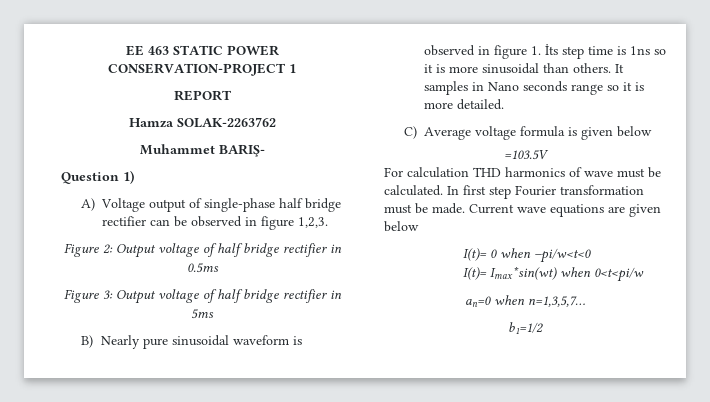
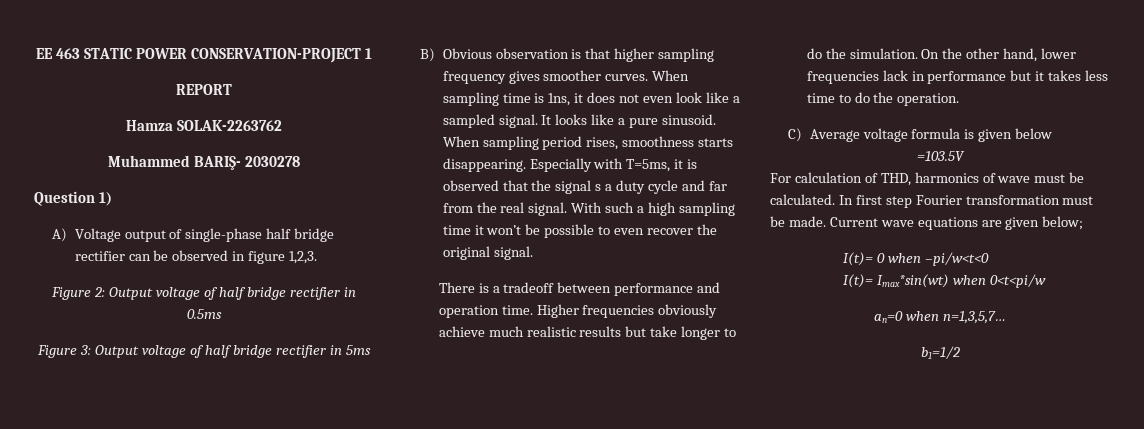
[139,144,215,155] Muhammet -> [108,155,191,167] Muhammed
(265, 150) none -> [244,156,300,167] 2030278
[100,335,302,349] [423,44,666,59] [423,63,624,74] [423,81,644,95] [423,99,504,110] Nearly pure sinusoidal waveform is observed in figure 1. İts step time is 1ns so it is more sinusoidal than others. It samples in Nano seconds range so it is more detailed. -> [442,48,715,62] [442,70,690,84] [442,92,740,106] [442,114,717,128] [442,136,734,150] [442,158,698,172] [442,180,727,194] [442,202,735,216] [442,224,717,238] [442,246,533,260] [438,282,721,296] [438,304,718,318] [438,326,737,340] [806,48,1077,62] [806,70,1109,84] [806,92,960,106] Obvious observation is that higher sampling frequency gives smoother curves. When sampling time is 1ns, it does not even look like a sampled signal. It looks like a pure sinusoid. When sampling period rises, smoothness starts disappearing. Especially with T=5ms, it is observed that the signal s a duty cycle and far from the real signal. With such a high sampling time it won’t be possible to even recover the original signal. // There is a tradeoff between performance and operation time. Higher frequencies obviously achieve much realistic results but take longer to do the simulation. On the other hand, lower frequencies lack in performance but it takes less time to do the operation.
[473,167,501,177] THD -> [864,173,911,186] of THD,
[384,221,419,232] below -> [1042,216,1084,230] below;

